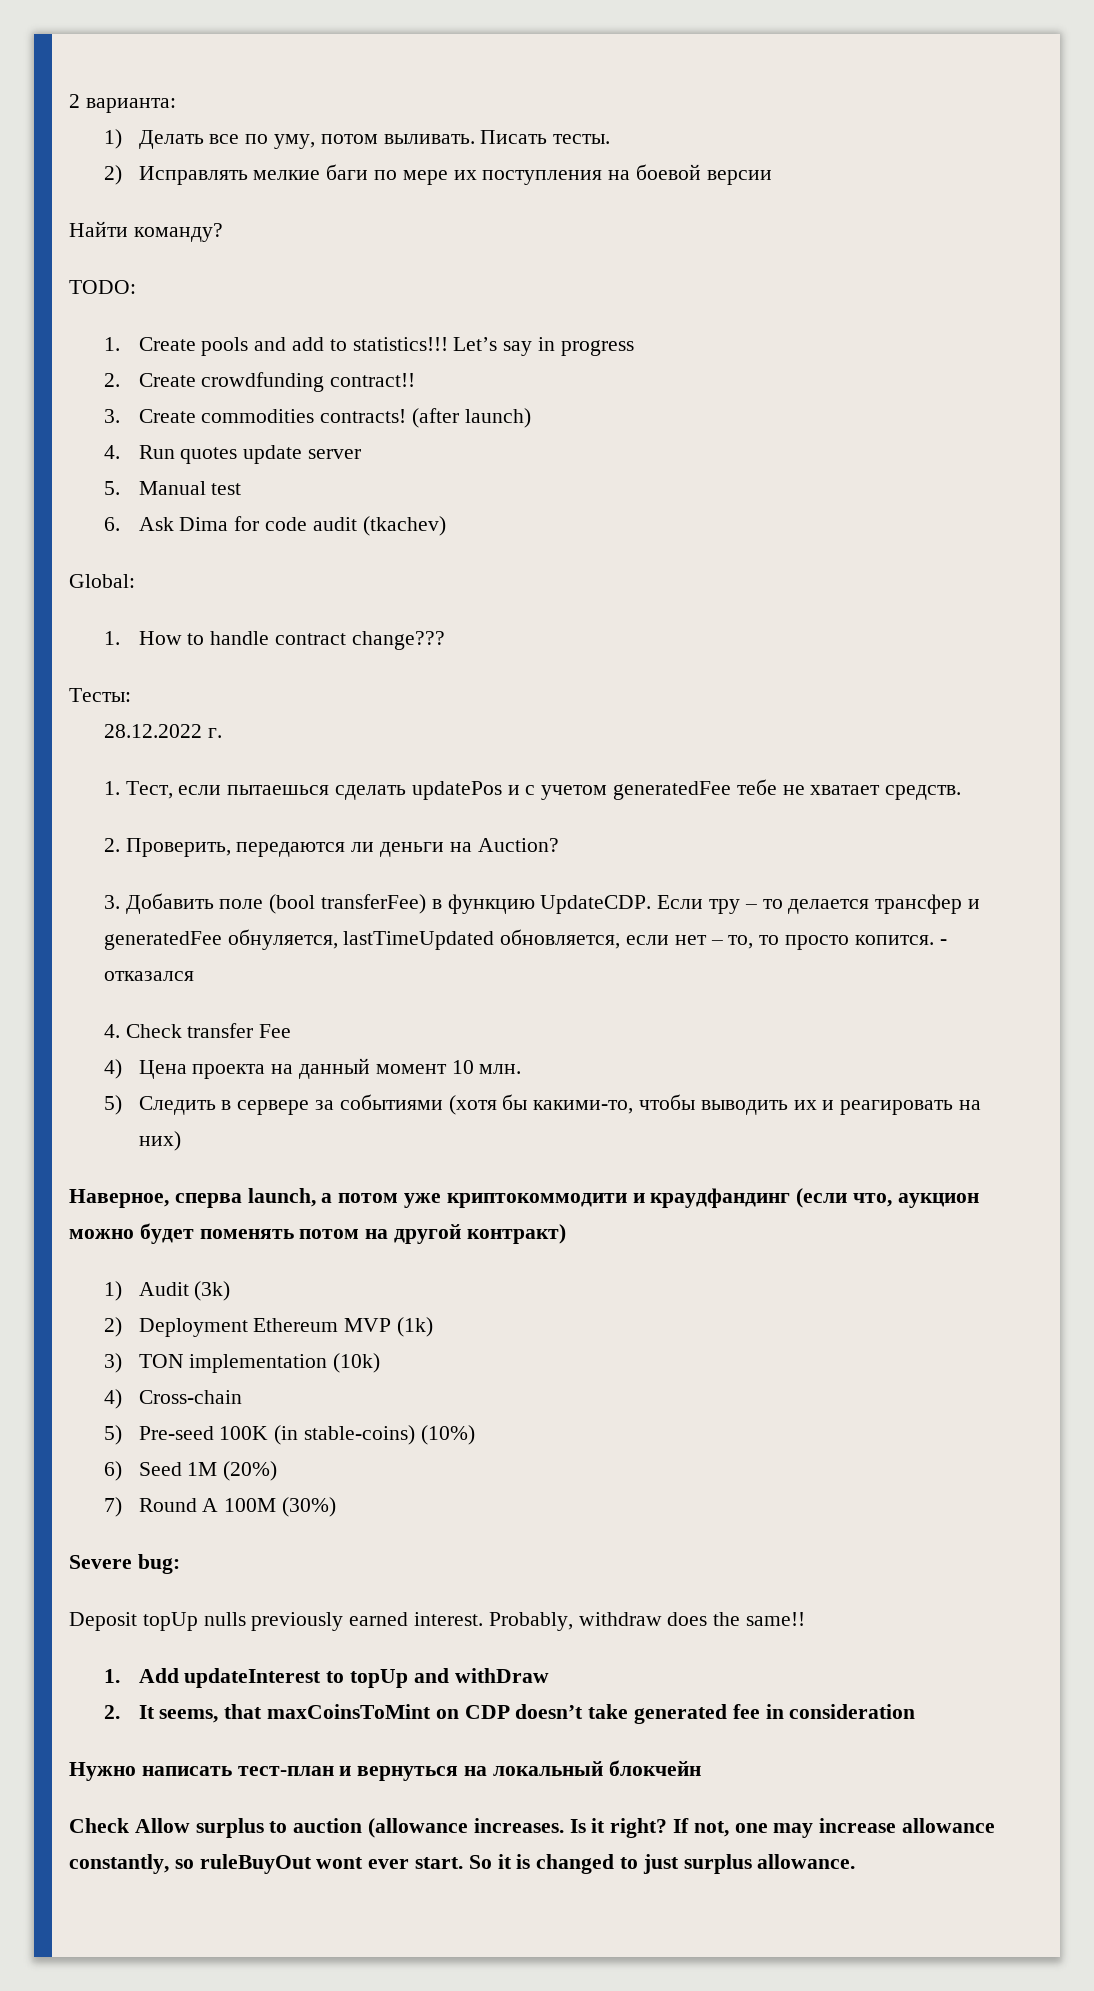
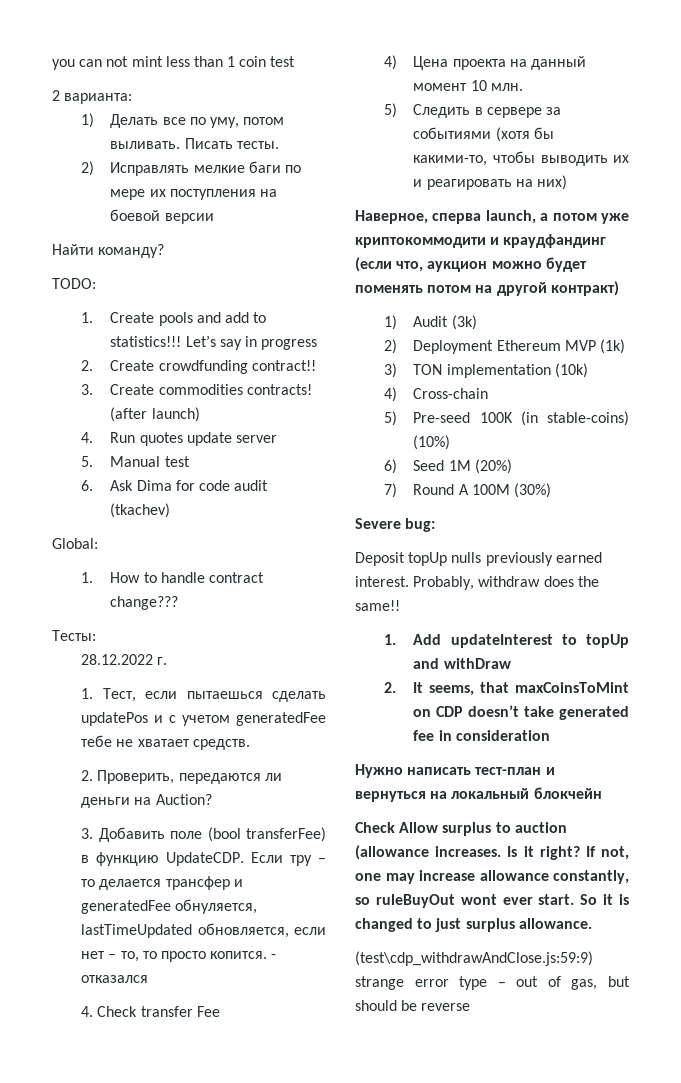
(69, 101) none -> [52,56,296,70] you can not mint less than 1 coin test //
(856, 1861) none -> [355,951,593,966] [355,976,630,990] [355,1000,471,1011] // (test\cdp_withdrawAndClose.js:59:9) strange error type – out of gas, but should be reverse

